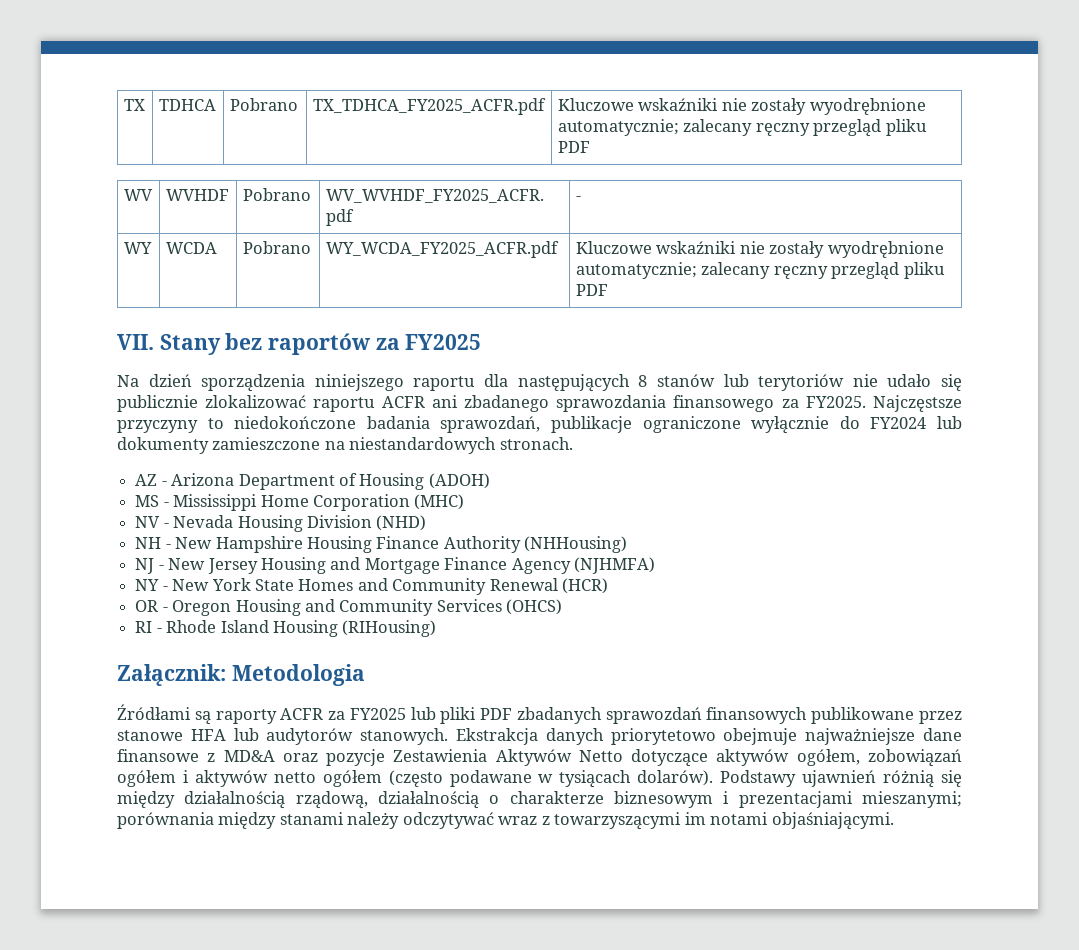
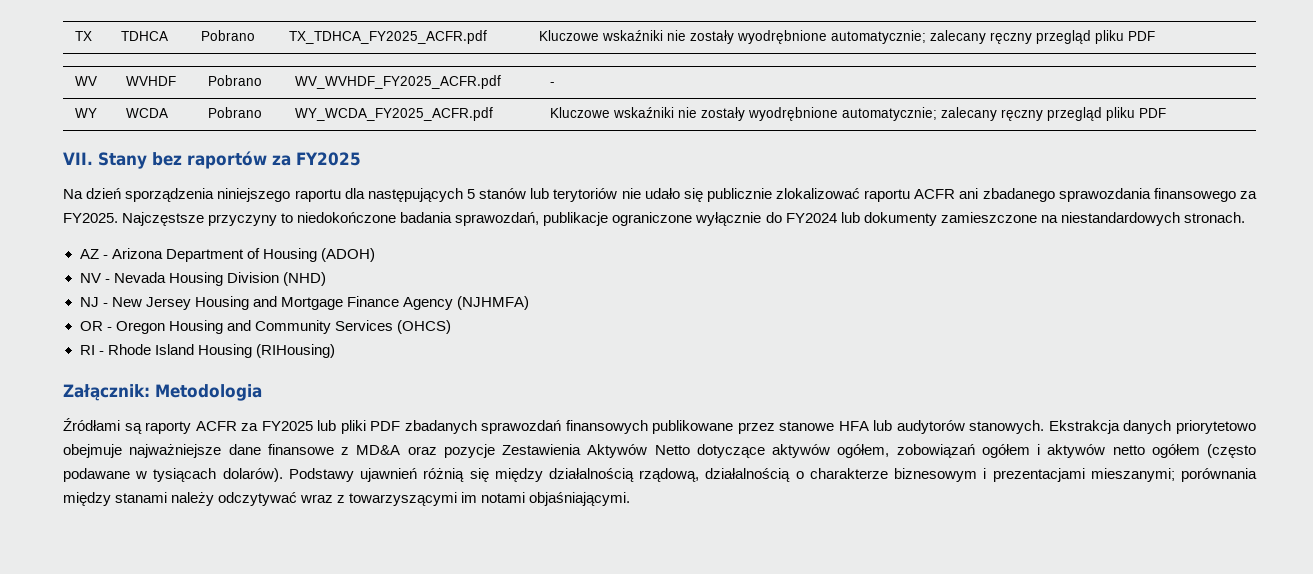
[638,375,648,387] 8 -> [466,189,475,199] 5
[135,494,465,511] // MS - Mississippi Home Corporation (MHC) -> (375, 255) none
[135,536,628,553] // NH - New Hampshire Housing Finance Authority (NHHousing) -> (326, 279) none
[135,578,609,595] // NY - New York State Homes and Community Renewal (HCR) -> (529, 303) none

